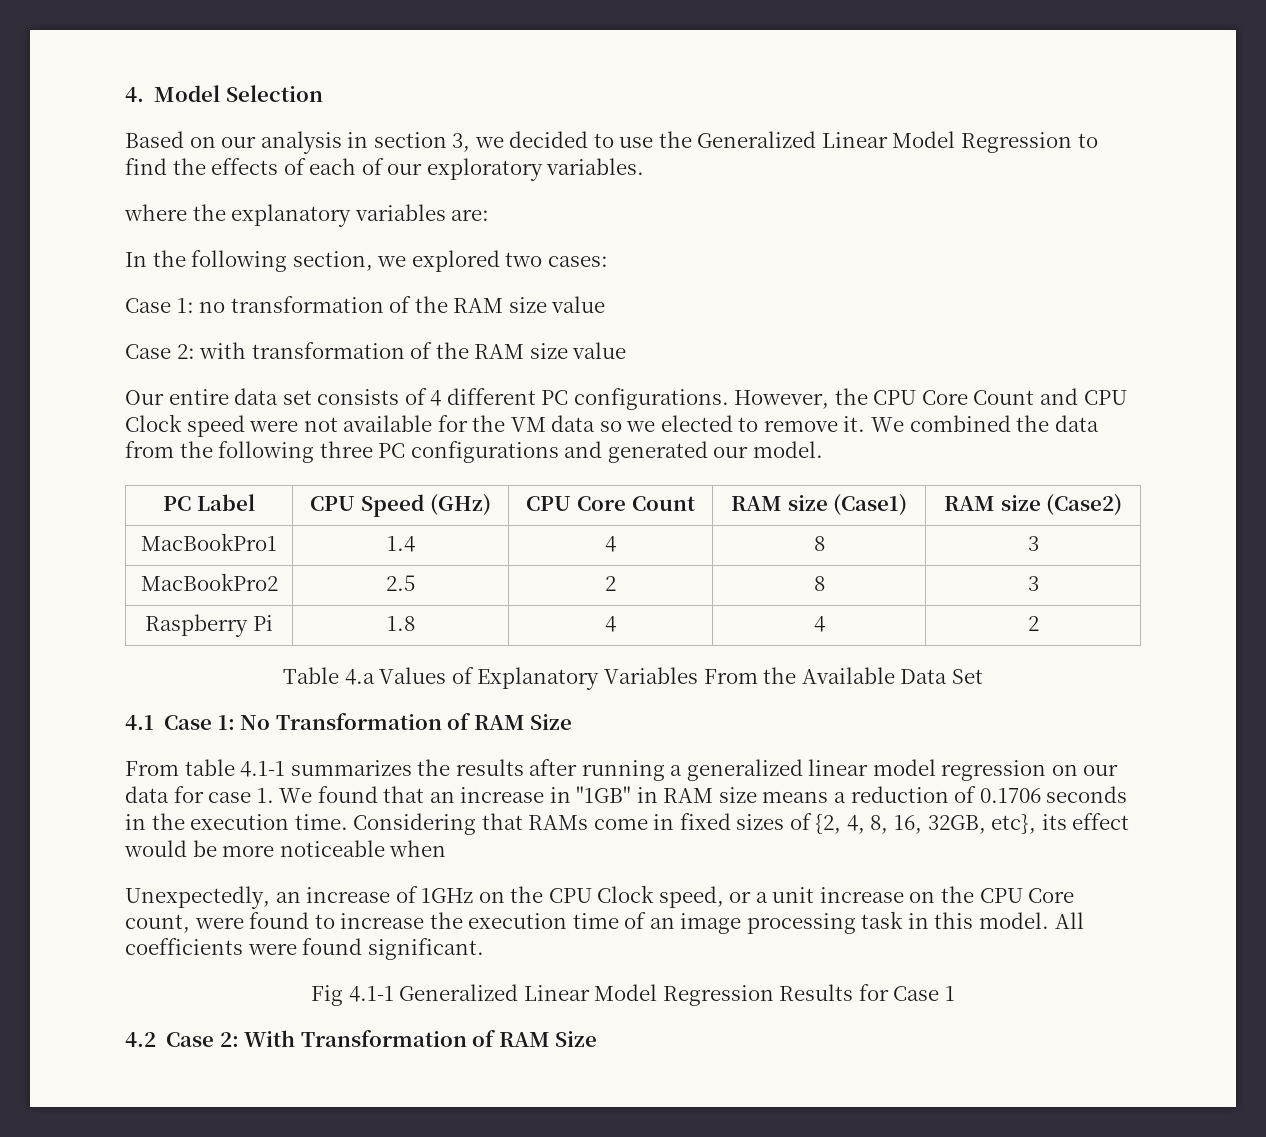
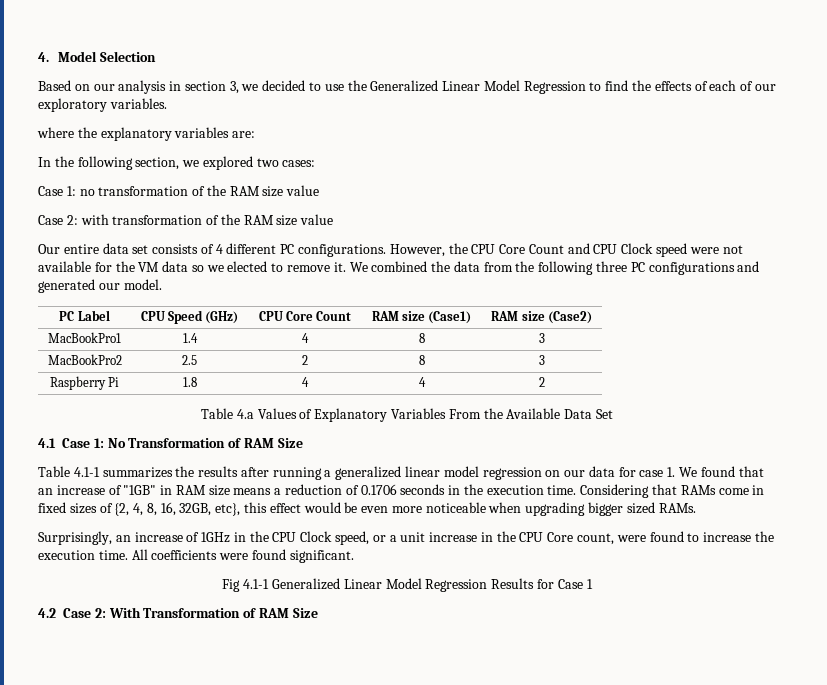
[125,759,235,776] From table -> [38,466,70,477] Table
[549,787,571,803] in -> [108,485,122,495] of
[1041,814,1067,830] its -> [244,502,268,513] this
(217, 848) none -> [361,506,389,513] even
[125,886,270,909] // Unexpectedly, -> [525,502,696,516] [38,531,112,545] upgrading bigger sized RAMs. // Surprisingly,
[478,891,505,903] on -> [233,532,246,542] in
[909,891,936,903] on -> [480,532,493,542] in
[572,911,1050,934] time of an image processing task in this model. -> [98,550,128,560] time.

